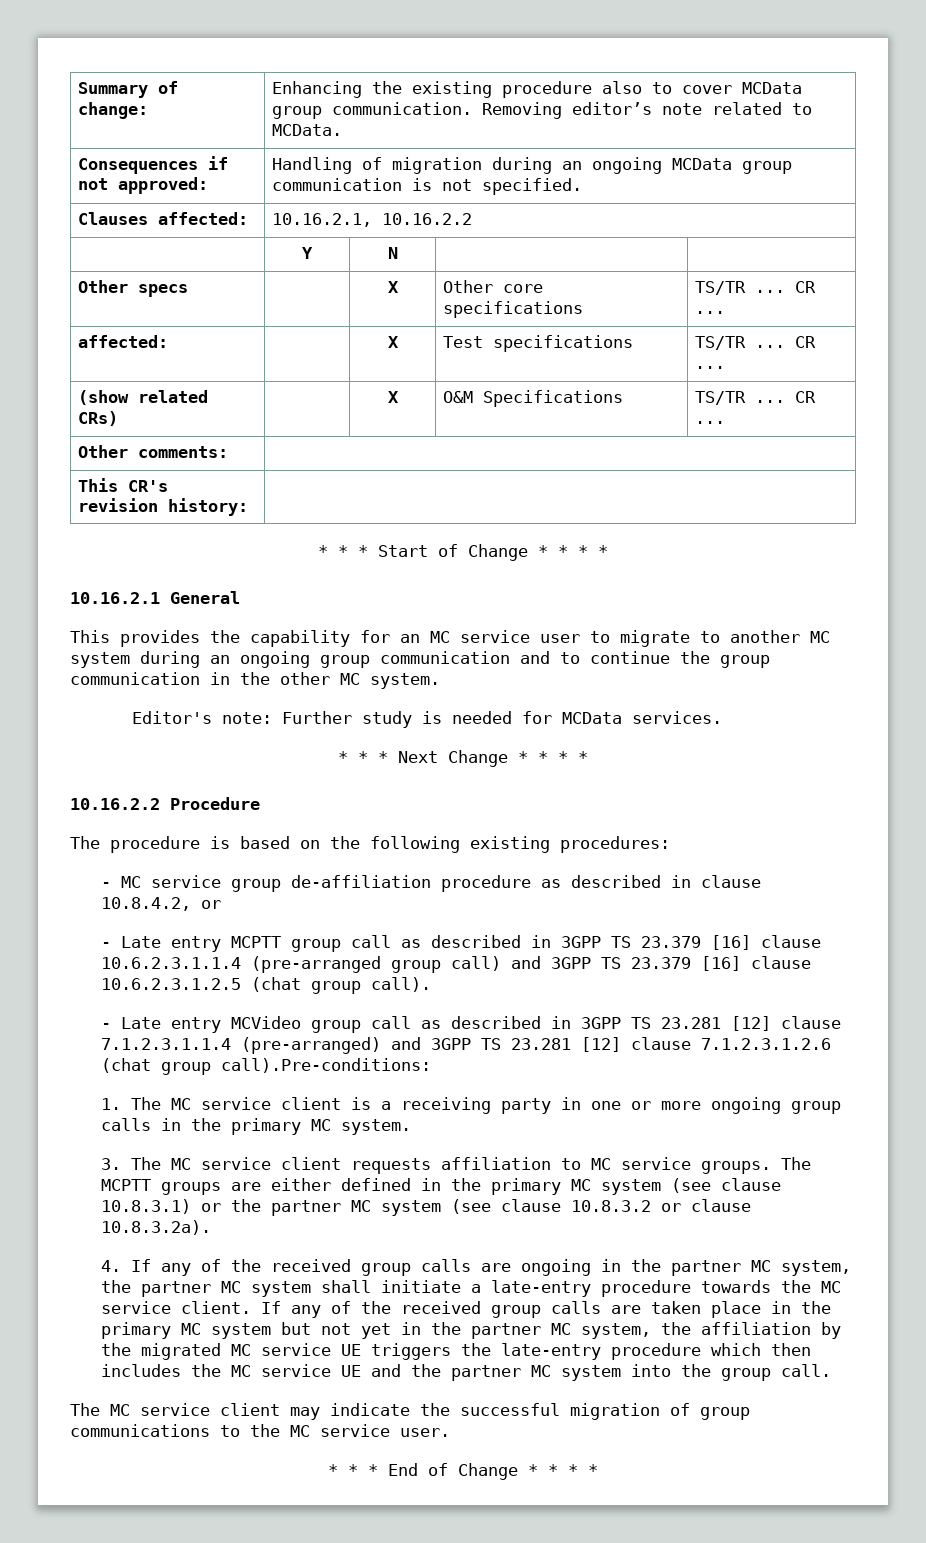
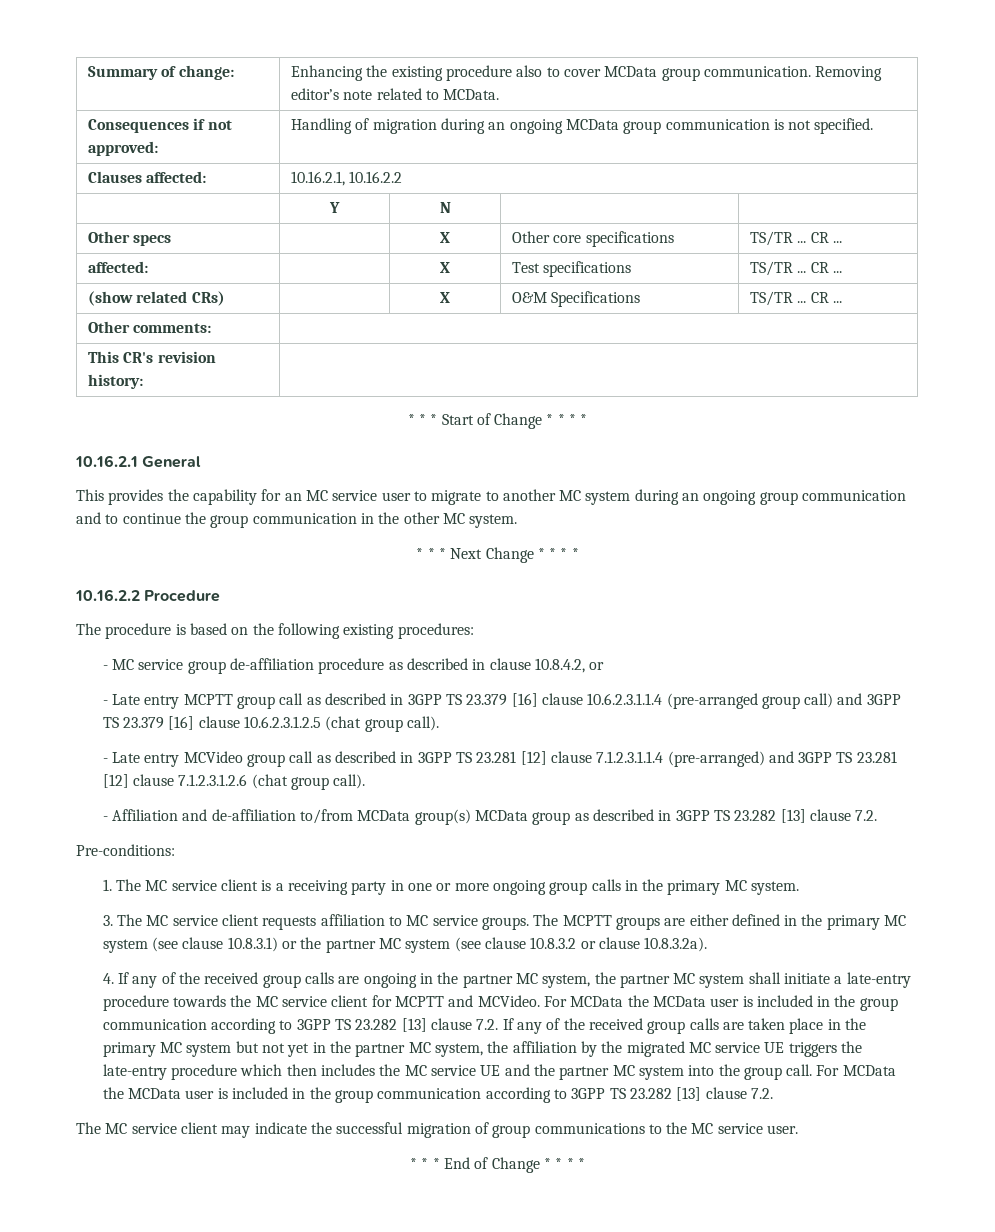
[131,711,722,728] // Editor's note: Further study is needed for MCData services. -> (518, 521) none
[220,1058,431,1073] call).Pre-conditions: -> [333,774,366,789] [102,809,878,825] [76,844,175,856] call). // - Affiliation and de-affiliation to/from MCData group(s) MCData group as described in 3GPP TS 23.282 [13] clause 7.2. // Pre-conditions:
[180,1301,251,1314] client. -> [331,995,898,1011] [102,1018,499,1034] client for MCPTT and MCVideo. For MCData the MCData user is included in the group communication according to 3GPP TS 23.282 [13] clause 7.2.
(831, 1370) none -> [816,1065,896,1076] [102,1087,773,1103] For MCData the MCData user is included in the group communication according to 3GPP TS 23.282 [13] clause 7.2.

